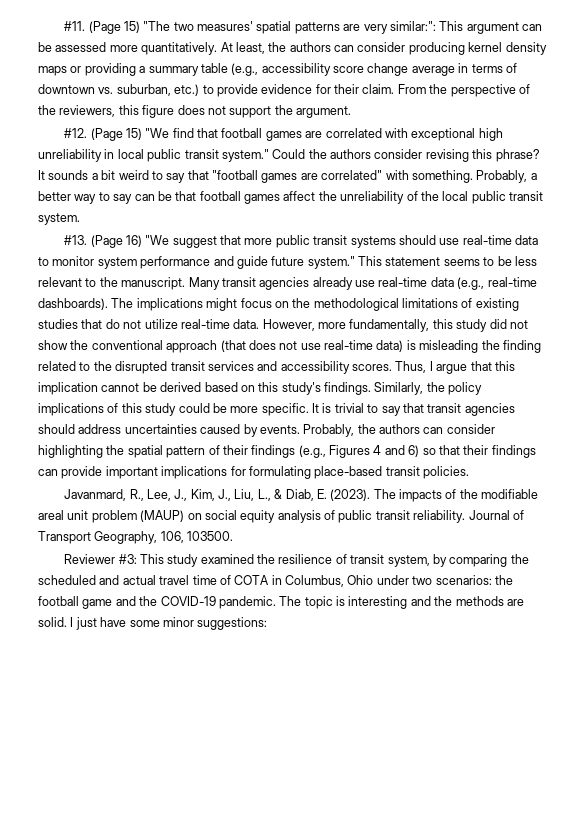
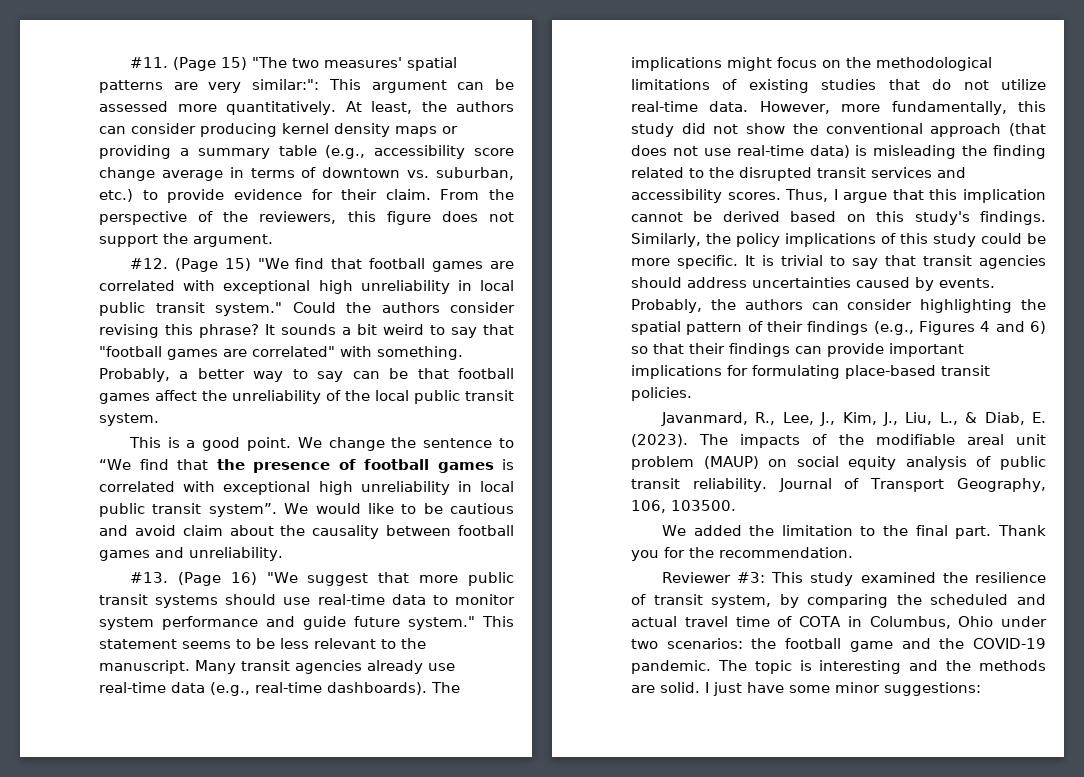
(80, 219) none -> [128,437,514,451] [99,459,514,473] [99,481,514,495] [99,503,514,517] [99,525,514,539] [99,547,283,561] // This is a good point. We change the sentence to “We find that the presence of football games is correlated with exceptional high unreliability in local public transit system”. We would like to be cautious and avoid claim about the causality between football games and unreliability.
(234, 536) none -> [661,525,1046,539] [631,547,853,561] // We added the limitation to the final part. Thank you for the recommendation.

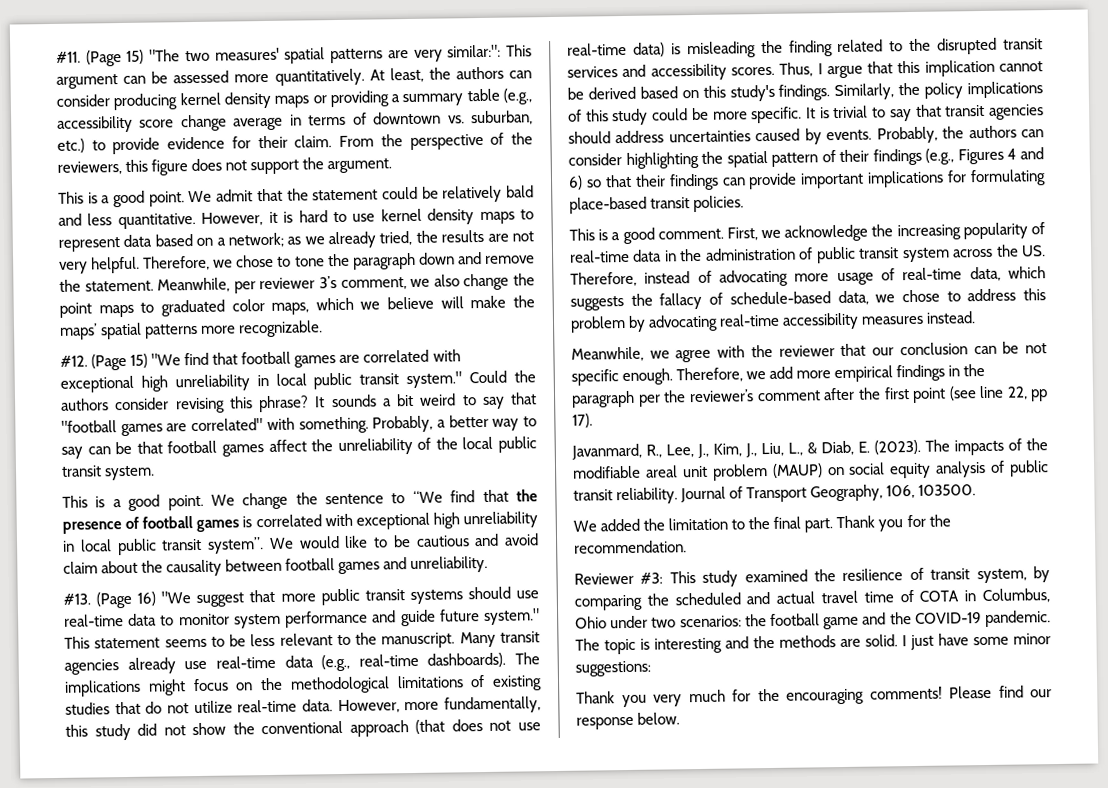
(273, 240) none -> [58,185,534,208] [58,208,535,230] [58,229,534,252] [59,252,536,274] [59,273,535,294] [59,295,535,318] [59,320,324,340] // This is a good point. We admit that the statement could be relatively bald and less quantitative. However, it is hard to use kernel density maps to represent data based on a network; as we already tried, the results are not very helpful. Therefore, we chose to tone the paragraph down and remove the statement. Meanwhile, per reviewer 3’s comment, we also change the point maps to graduated color maps, which we believe will make the maps’ spatial patterns more recognizable.
(692, 394) none -> [569,222,1045,245] [570,244,1046,264] [570,266,1046,287] [570,288,1046,311] [570,311,977,333] [571,341,1047,363] [571,363,986,386] [571,385,1048,408] [572,413,593,428] // This is a good comment. First, we acknowledge the increasing popularity of real-time data in the administration of public transit system across the US. Therefore, instead of advocating more usage of real-time data, which suggests the fallacy of schedule-based data, we chose to address this problem by advocating real-time accessibility measures instead. // Meanwhile, we agree with the reviewer that our conclusion can be not specific enough. Therefore, we add more empirical findings in the paragraph per the reviewer’s comment after the first point (see line 22, pp 17).
(981, 689) none -> [576,685,1052,708] [576,712,681,730] // Thank you very much for the encouraging comments! Please find our response below.

